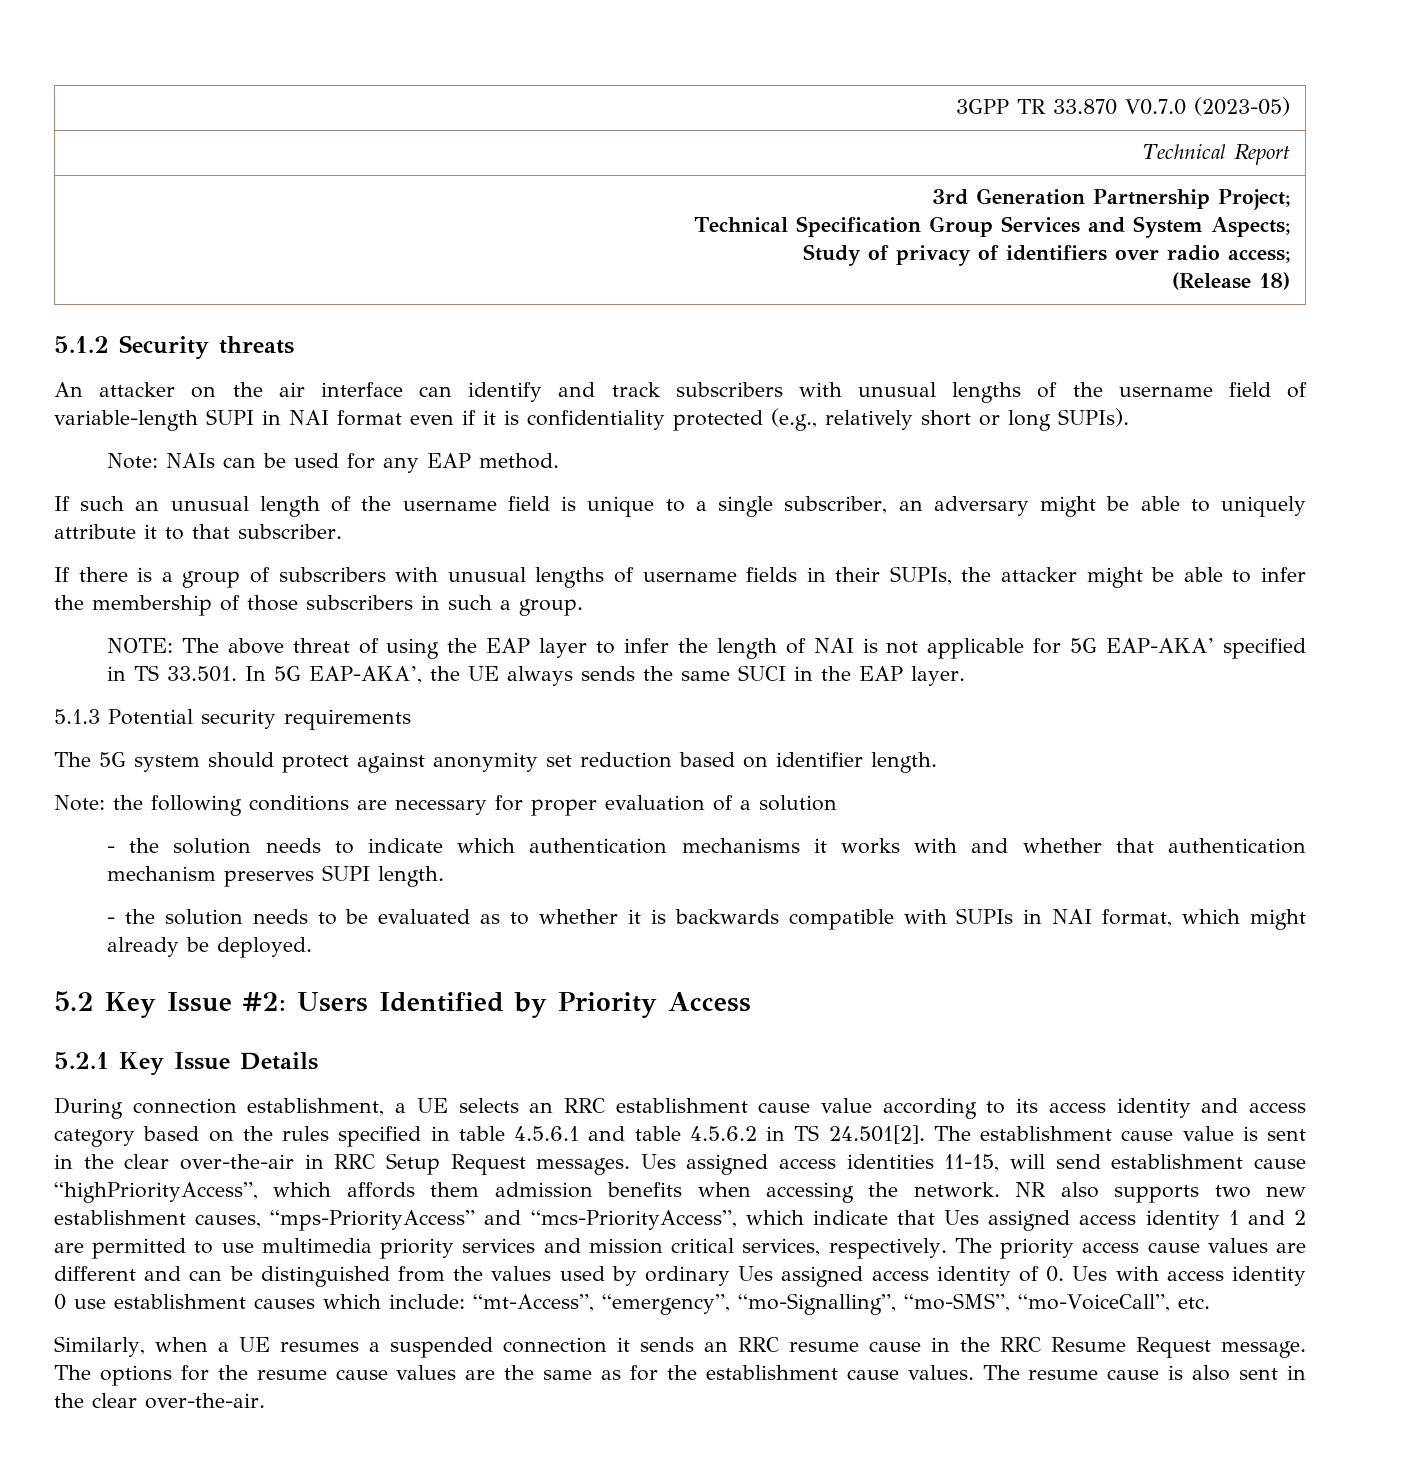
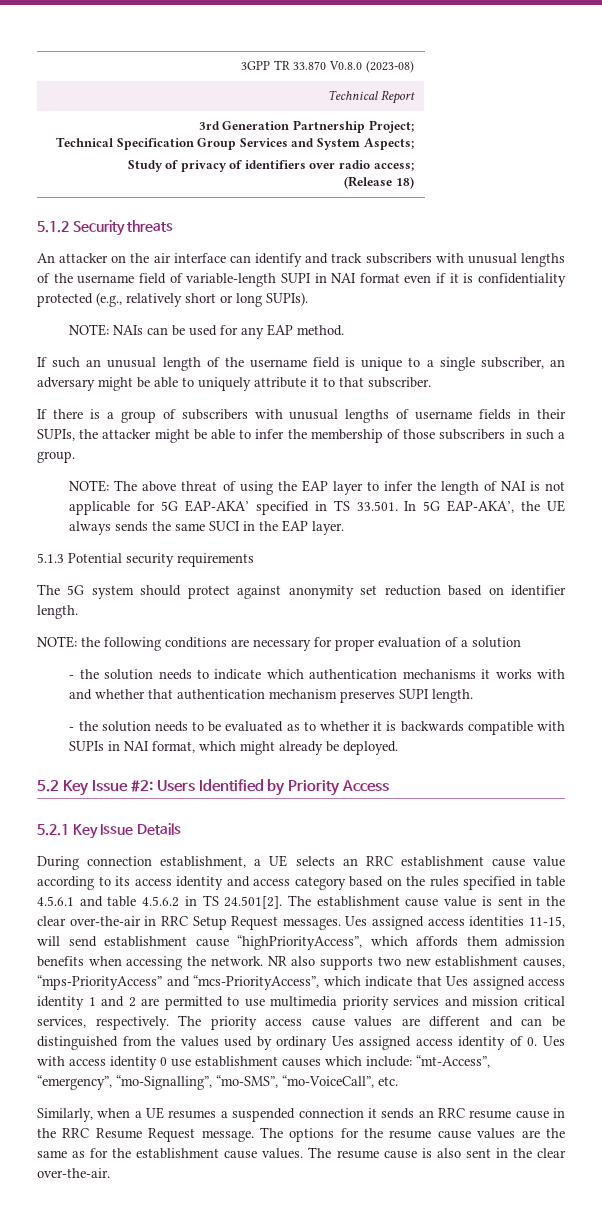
[1125,97,1291,116] V0.7.0 (2023-05) -> [328,60,414,73] V0.8.0 (2023-08)
[106,453,158,469] Note: -> [69,324,110,336] NOTE:
[54,795,105,811] Note: -> [37,636,77,648] NOTE:

